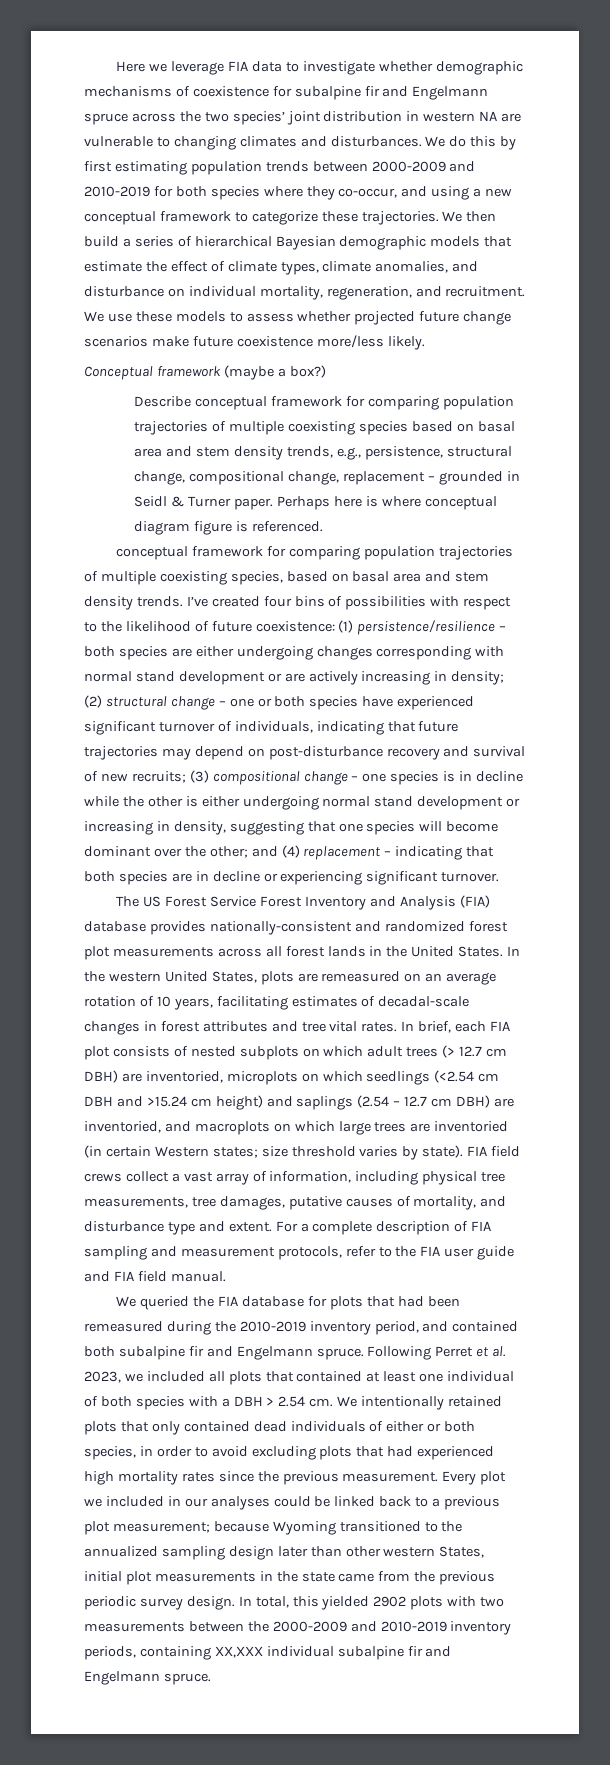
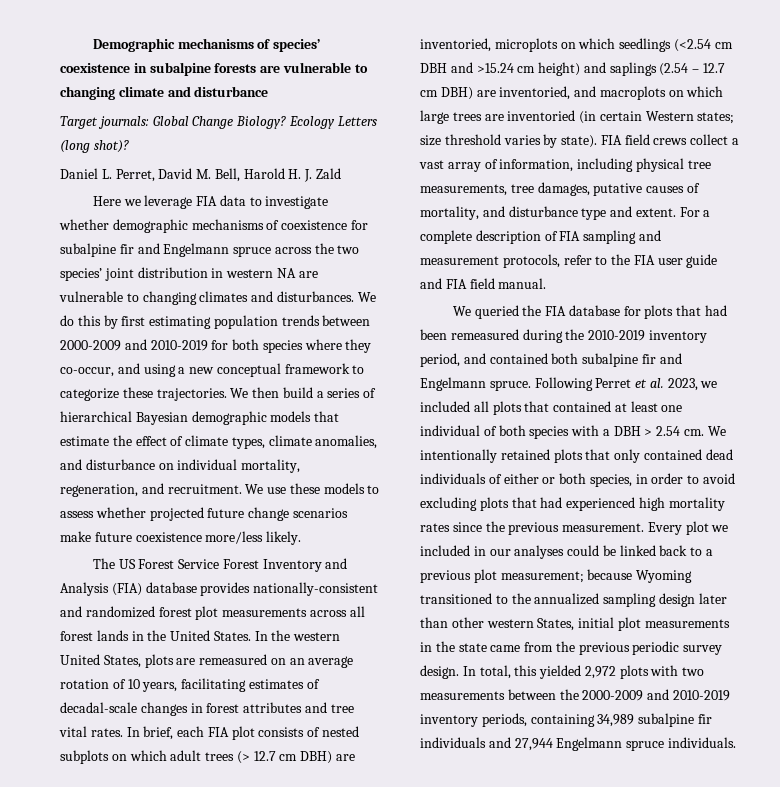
(116, 66) none -> [92,38,321,52] [60,62,368,76] [60,86,269,100] [60,116,377,129] [60,140,129,153] [60,168,342,182] Demographic mechanisms of species’ coexistence in subalpine forests are vulnerable to changing climate and disturbance // Target journals: Global Change Biology? Ecology Letters (long shot)? // Daniel L. Perret, David M. Bell, Harold H. J. Zald //
[84,365,326,380] [134,396,514,410] [134,421,515,435] [134,446,512,460] [134,471,520,485] [134,496,497,510] [134,521,324,535] [116,546,513,560] [84,571,490,585] [84,596,512,610] [84,620,507,635] [84,646,505,660] [84,671,505,685] [84,695,475,710] [84,721,459,735] [84,746,526,760] [84,770,524,785] [84,796,521,810] [84,821,499,835] [84,845,495,860] [84,871,500,885] // Conceptual framework (maybe a box?) // Describe conceptual framework for comparing population trajectories of multiple coexisting species based on basal area and stem density trends, e.g., persistence, structural change, compositional change, replacement – grounded in Seidl & Turner paper. Perhaps here is where conceptual diagram figure is referenced. // conceptual framework for comparing population trajectories of multiple coexisting species, based on basal area and stem density trends. I’ve created four bins of possibilities with respect to the likelihood of future coexistence: (1) persistence/resilience – both species are either undergoing changes corresponding with normal stand development or are actively increasing in density; (2) structural change – one or both species have experienced significant turnover of individuals, indicating that future trajectories may depend on post-disturbance recovery and survival of new recruits; (3) compositional change – one species is in decline while the other is either undergoing normal stand development or increasing in density, suggesting that one species will become dominant over the other; and (4) replacement – indicating that both species are in decline or experiencing significant turnover. -> (302, 538) none
[373,1596,407,1607] 2902 -> [584,666,616,679] 2,972
[214,1646,452,1660] [84,1671,211,1685] XX,XXX individual subalpine fir and Engelmann spruce. -> [597,713,712,727] [420,737,736,751] 34,989 subalpine fir individuals and 27,944 Engelmann spruce individuals.

